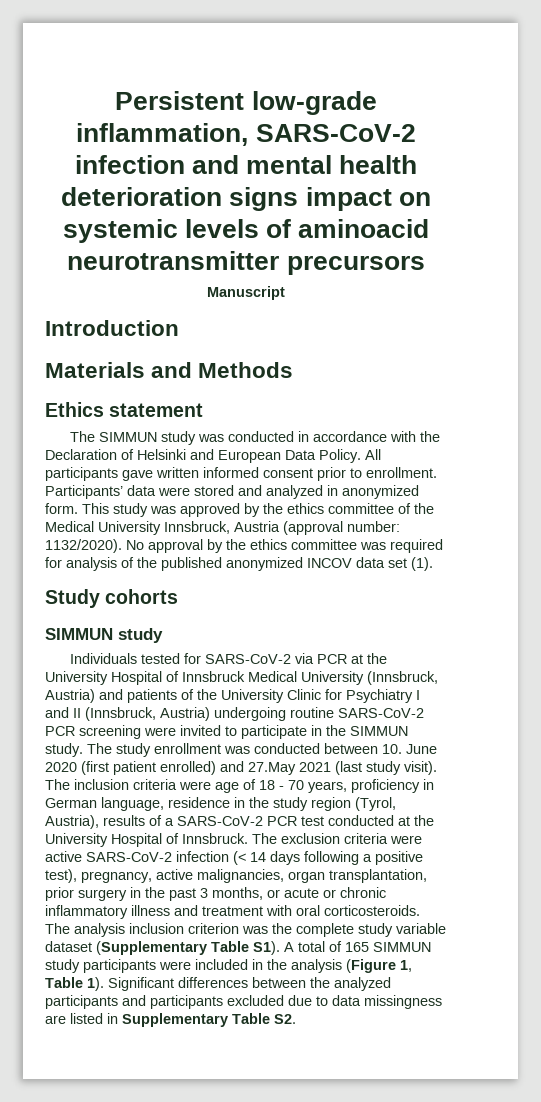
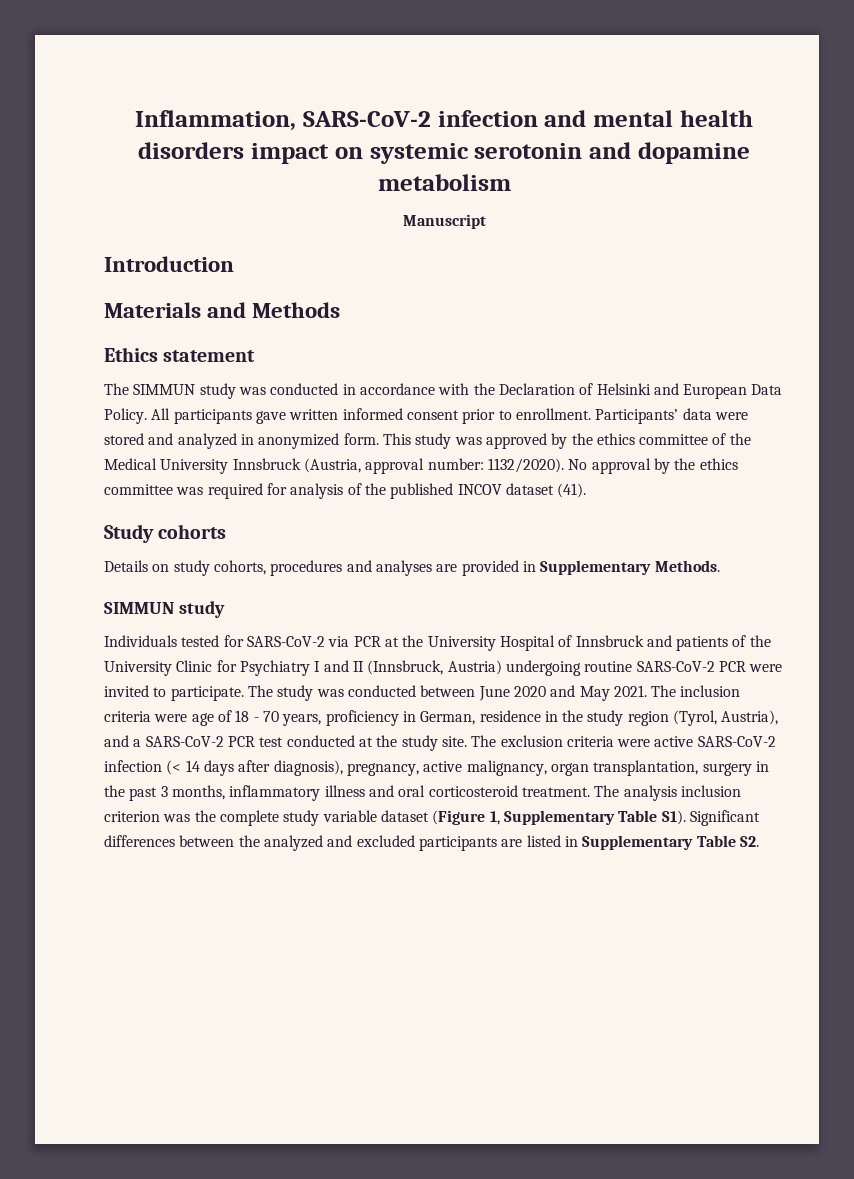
[115,91,377,115] [76,123,249,146] Persistent low-grade inflammation, -> [135,110,297,131] Inflammation,
[61,187,299,211] deterioration signs -> [138,142,245,159] disorders
[184,219,430,238] [67,251,425,275] levels of aminoacid neurotransmitter precursors -> [474,142,750,164] [377,174,511,191] serotonin and dopamine metabolism
[164,521,343,535] Innsbruck, Austria (approval -> [232,458,425,474] Innsbruck (Austria, approval
[226,557,433,571] [45,589,179,608] anonymized INCOV data set (1). // Study cohorts -> [457,483,587,498] [104,524,227,543] [104,560,720,576] INCOV dataset (41). // Study cohorts // Details on study cohorts, procedures and analyses are provided in Supplementary Methods.
[248,671,438,685] [45,689,95,703] Medical University (Innsbruck, Austria) -> (644, 641) none
[79,725,141,739] screening -> (746, 666) none
[241,725,408,739] [45,743,83,757] participate in the SIMMUN study. -> [170,686,244,701] participate.
[154,743,221,754] enrollment -> (314, 693) none
[382,744,402,754] 10. -> (476, 691) none
[81,761,437,775] (first patient enrolled) and 27.May 2021 (last study visit). -> [550,685,647,701] and May 2021.
[45,797,164,811] German language, -> [420,711,476,725] German,
[103,815,162,826] results of -> [104,735,129,747] and
[45,833,248,847] University Hospital of Innsbruck. -> [401,735,467,751] study site.
[304,851,423,865] [45,869,77,883] following a positive test), -> [238,760,343,776] after diagnosis),
[197,869,284,883] malignancies, -> [466,760,547,776] malignancy,
[45,887,74,901] prior -> (699, 768) none
[267,887,386,898] [45,905,420,919] or acute or chronic inflammatory illness and treatment with oral corticosteroids. -> [229,785,590,801] inflammatory illness and oral corticosteroid treatment.
[96,941,431,955] [45,959,412,973] [45,977,104,991] (Supplementary Table S1). A total of 165 SIMMUN study participants were included in the analysis (Figure 1, Table 1). -> [432,810,686,825] (Figure 1, Supplementary Table S1).
[45,995,442,1009] participants and participants excluded due to data missingness -> [327,835,497,851] and excluded participants

